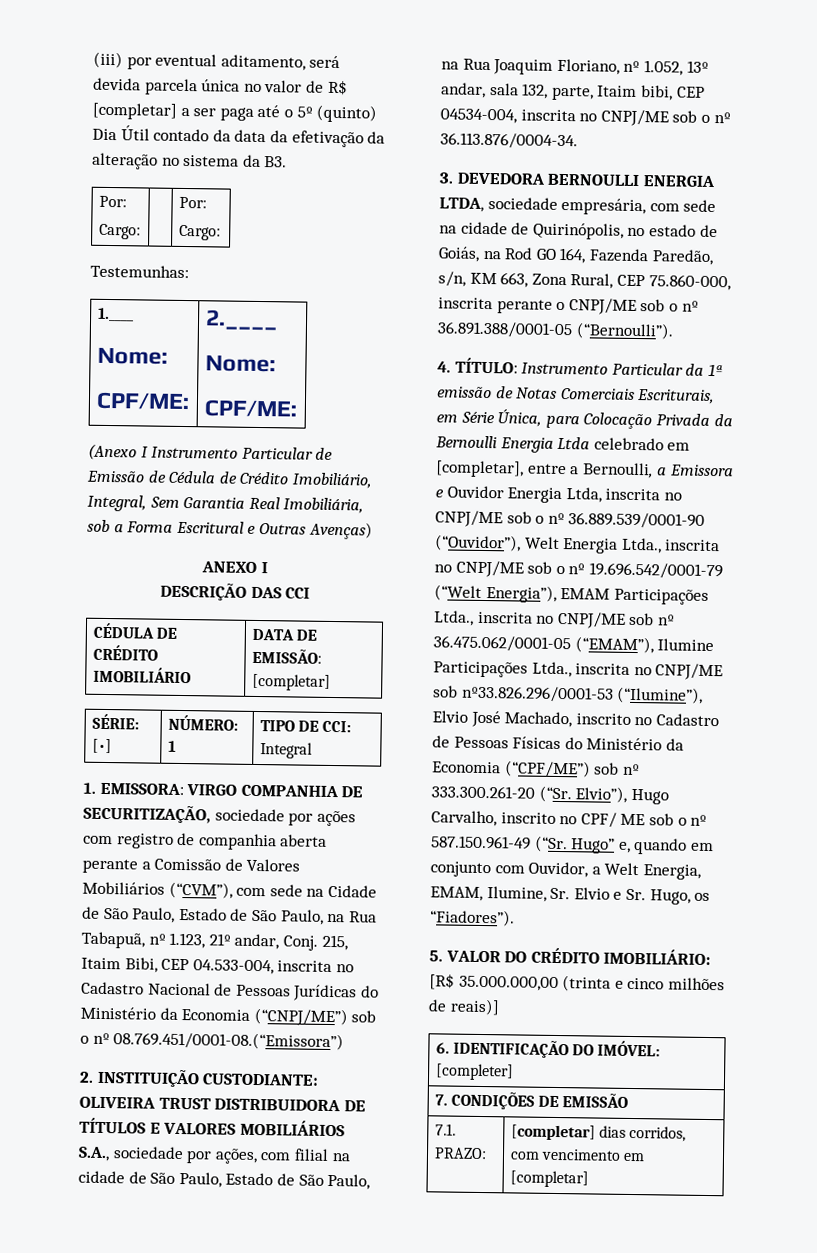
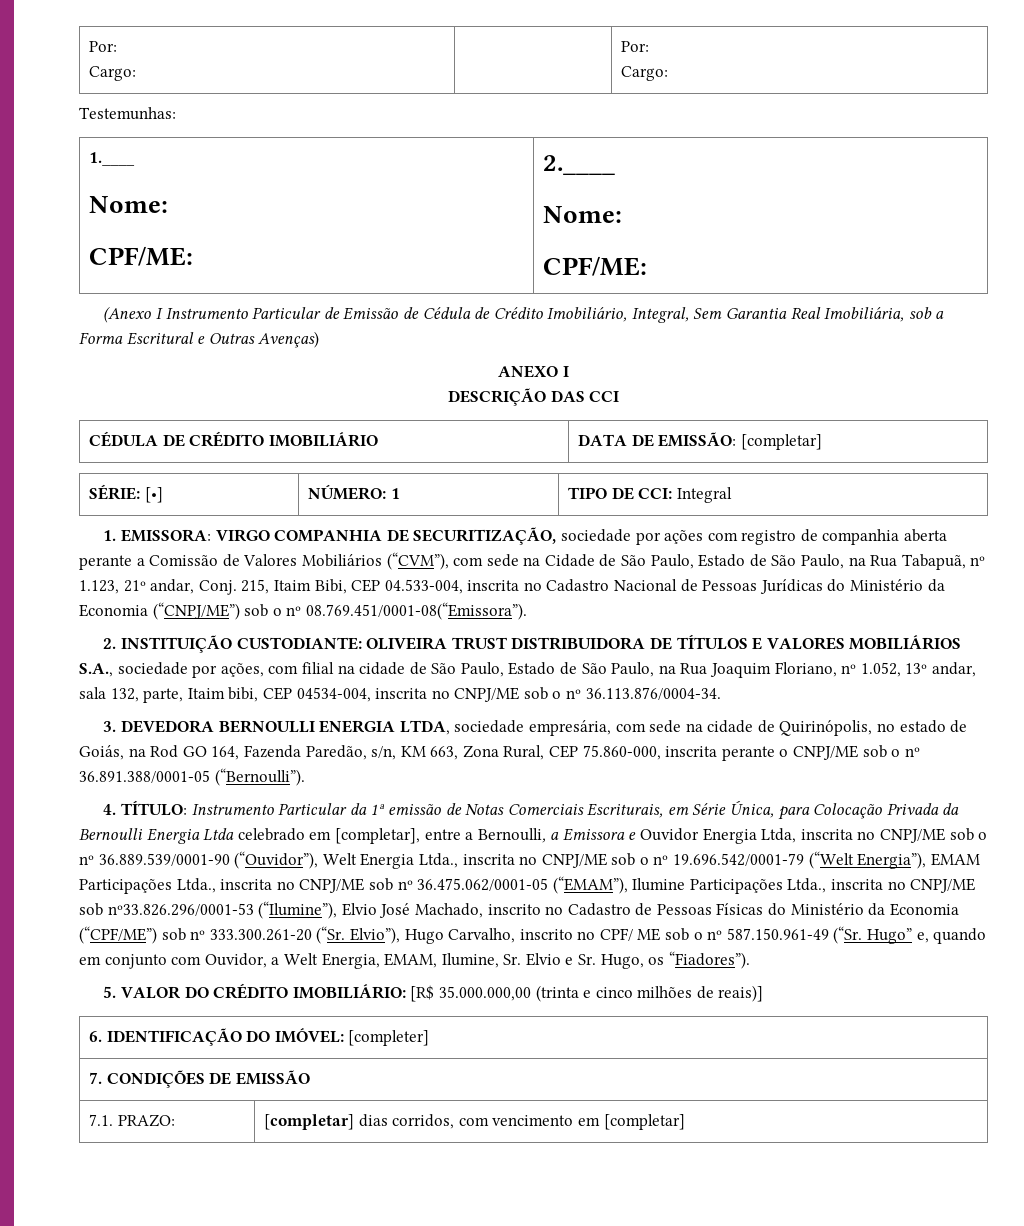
[93,51,341,71] [93,77,348,96] [92,102,378,123] [92,125,386,148] [92,152,288,170] (iii) por eventual aditamento, será devida parcela única no valor de R$ [completar] a ser paga até o 5º (quinto) Dia Útil contado da data da efetivação da alteração no sistema da B3. // -> (89, 46) none
[113,1031,345,1051] 08.769.451/0001-08.(“Emissora”) -> [305,602,527,620] 08.769.451/0001-08(“Emissora”).

